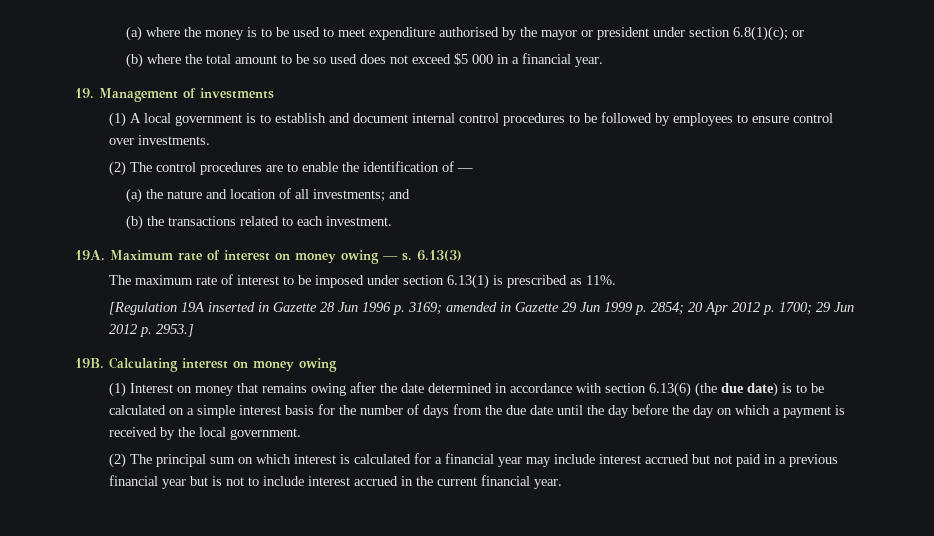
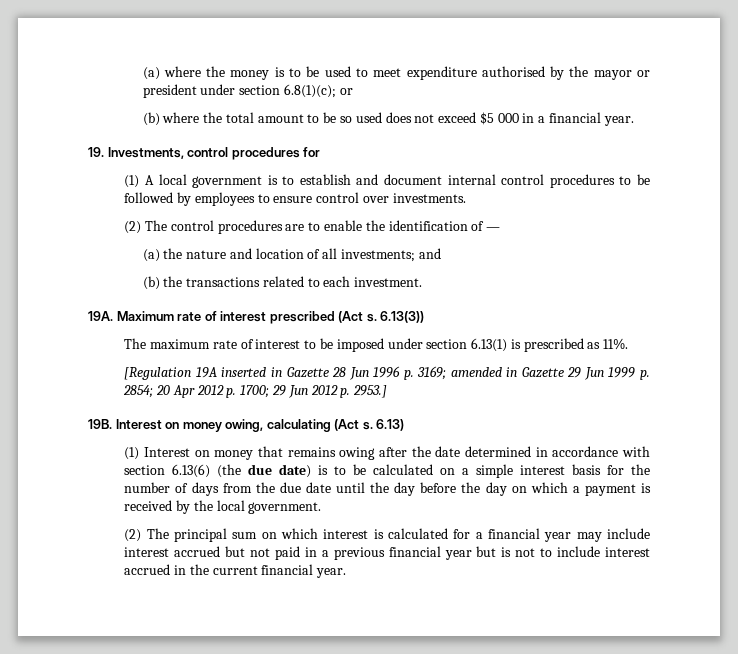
[99,88,274,102] Management of investments -> [107,147,321,160] Investments, control procedures for
[275,250,462,264] on money owing — s. 6.13(3) -> [269,311,425,324] prescribed (Act s. 6.13(3))
[109,357,337,372] Calculating interest on money owing -> [115,419,405,432] Interest on money owing, calculating (Act s. 6.13)

